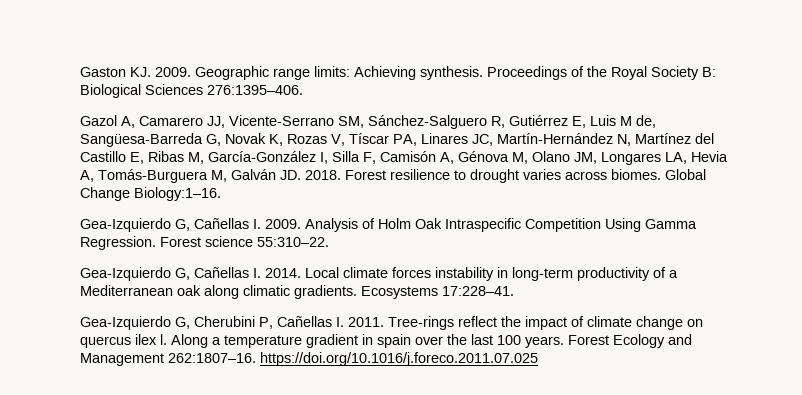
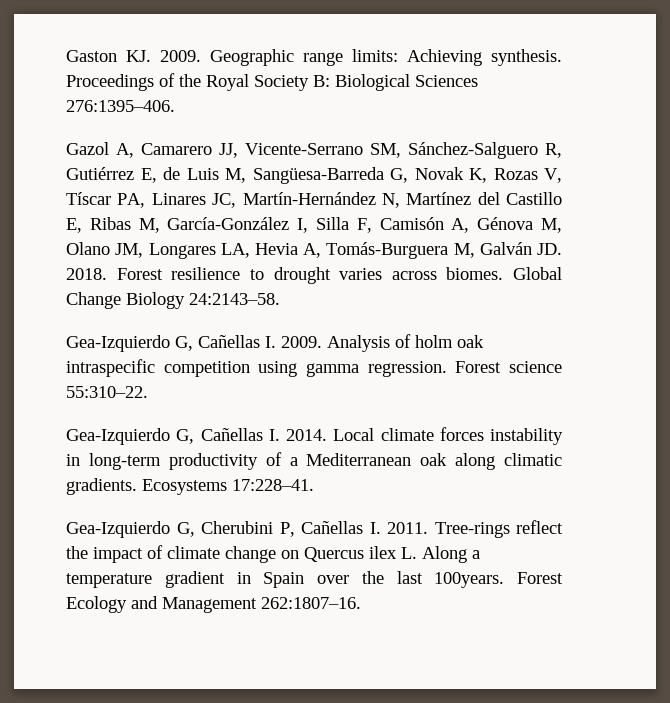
[589,115,656,128] Luis M de, -> [163,167,247,183] de Luis M,
[133,187,221,201] Biology:1–16. -> [126,292,281,309] Biology 24:2143–58.
[377,218,697,232] [79,236,156,250] Holm Oak Intraspecific Competition Using Gamma Regression. -> [415,335,485,348] [66,359,447,377] holm oak intraspecific competition using gamma regression.
[79,334,167,348] quercus ilex l. -> [304,546,418,562] Quercus ilex L.
[376,334,411,348] spain -> [263,572,305,588] Spain
[496,335,564,348] 100 years. -> [434,572,505,588] 100years.
[259,352,538,366] https://doi.org/10.1016/j.foreco.2011.07.025 -> (362, 603) none

